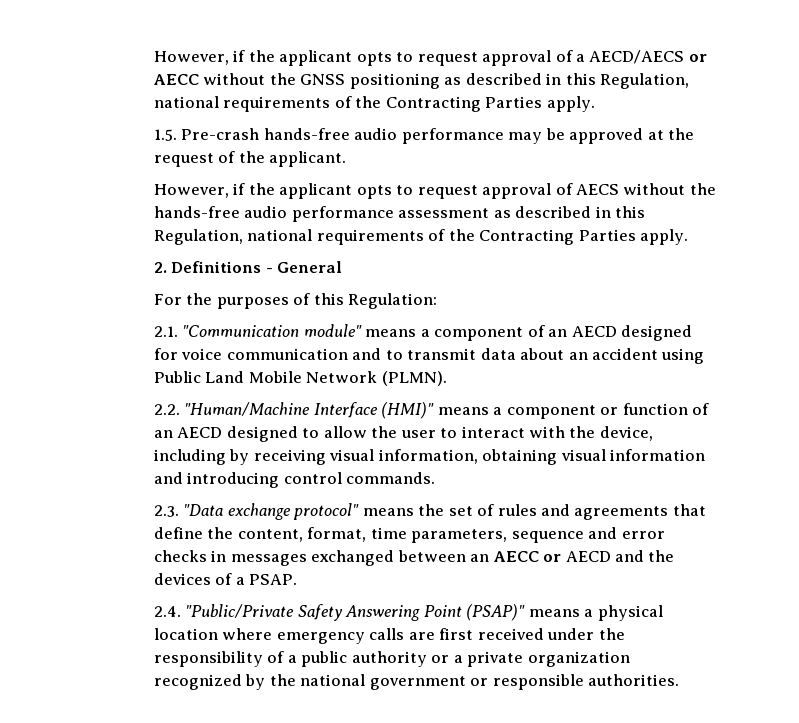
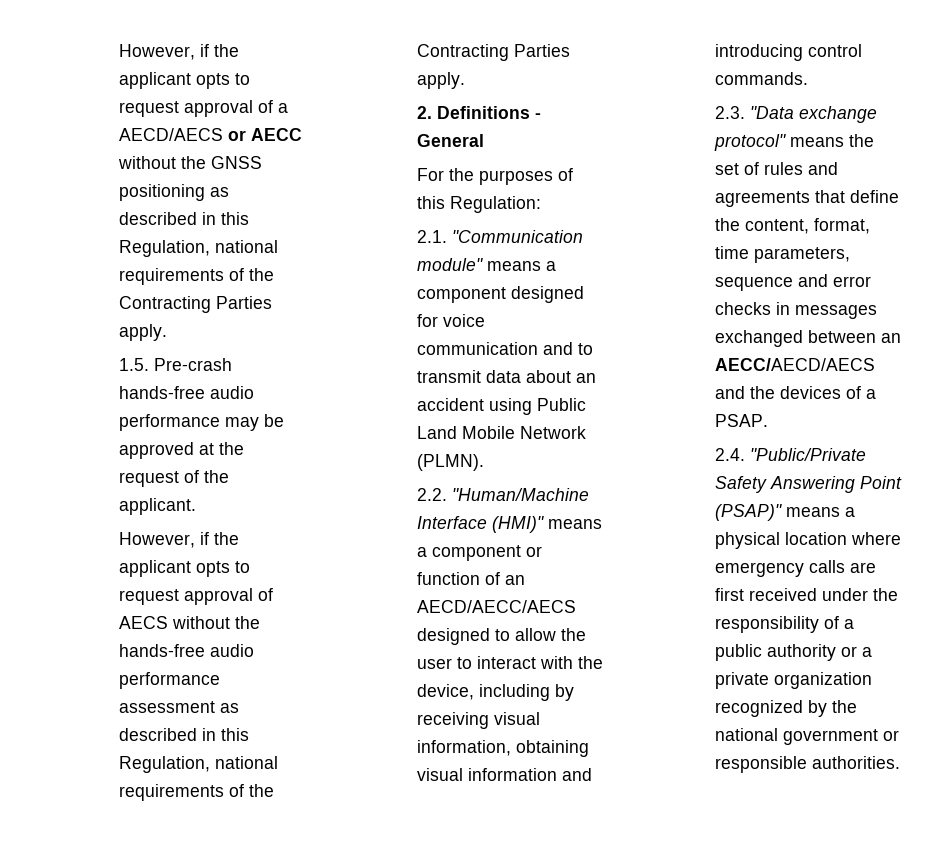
[527,325,617,337] of an AECD -> (507, 295) none
[177,427,223,438] AECD -> [417,600,577,613] AECD/AECC/AECS
[493,551,611,562] AECC or AECD -> [715,358,876,371] AECC/AECD/AECS

